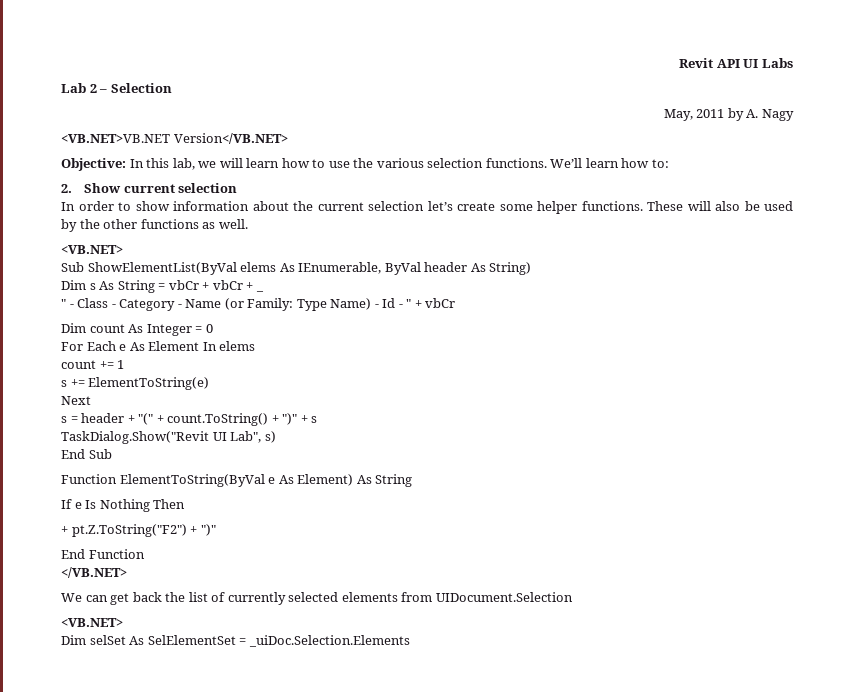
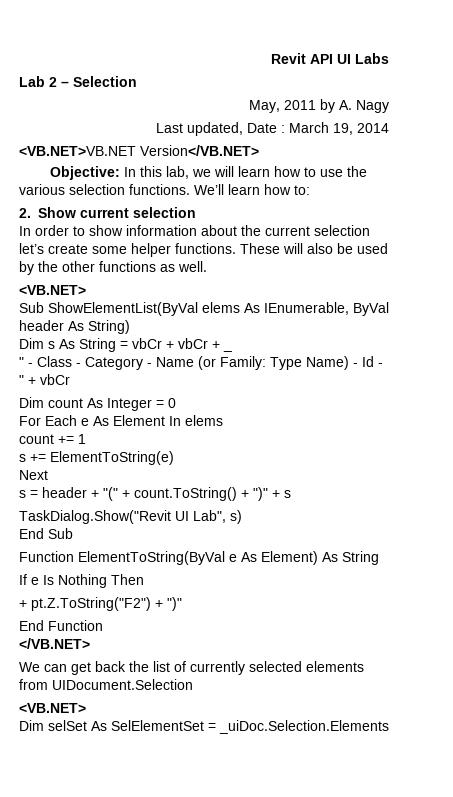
(794, 115) none -> [156,122,389,136] // Last updated, Date : March 19, 2014

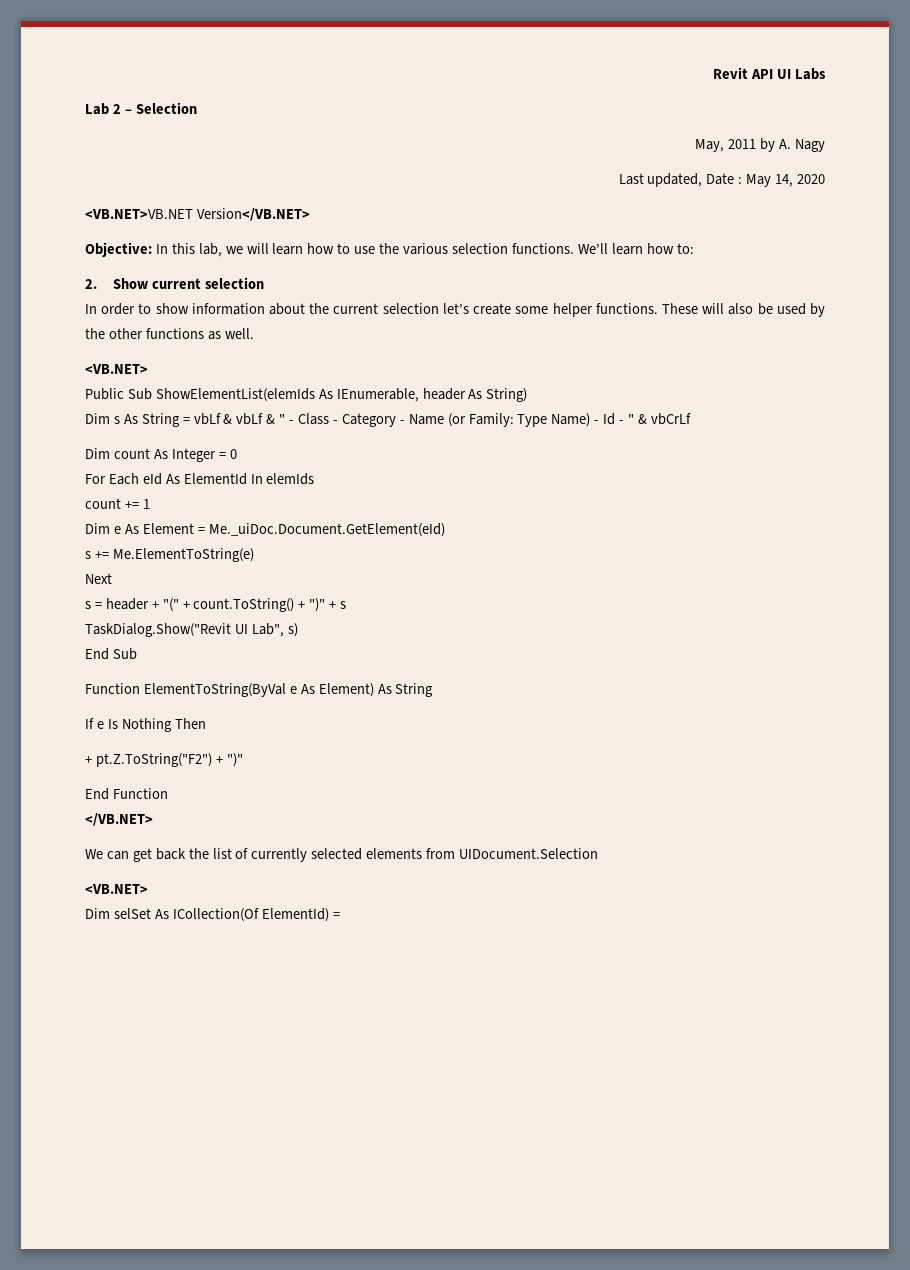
[289,122,389,135] March 19, 2014 -> [746,174,825,187] May 14, 2020
[19,302,240,316] Sub ShowElementList(ByVal elems -> [85,388,315,402] Public Sub ShowElementList(elemIds
[353,302,389,316] ByVal -> (419, 395) none
[132,338,220,349] [223,349,232,352] vbCr + vbCr + _ // -> [193,413,276,425] vbLf & vbLf &
[28,374,70,385] + vbCr -> [637,413,691,425] & vbCrLf
[81,415,223,426] [19,434,86,444] e As Element In elems // count += 1 -> [142,473,315,485] [85,498,150,509] [85,523,445,537] eId As ElementId In elemIds // count += 1 // Dim e As Element = Me._uiDoc.Document.GetElement(eId)
[50,451,174,465] ElementToString(e) -> [112,548,254,562] Me.ElementToString(e)
[111,720,389,734] SelElementSet = _uiDoc.Selection.Elements -> [172,908,340,922] ICollection(Of ElementId) =

